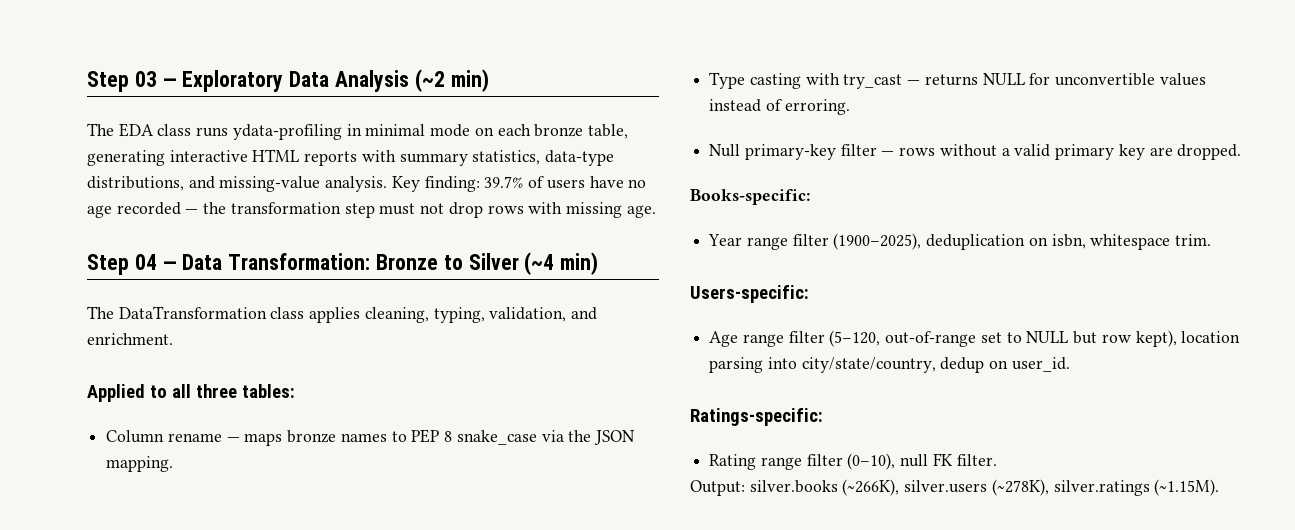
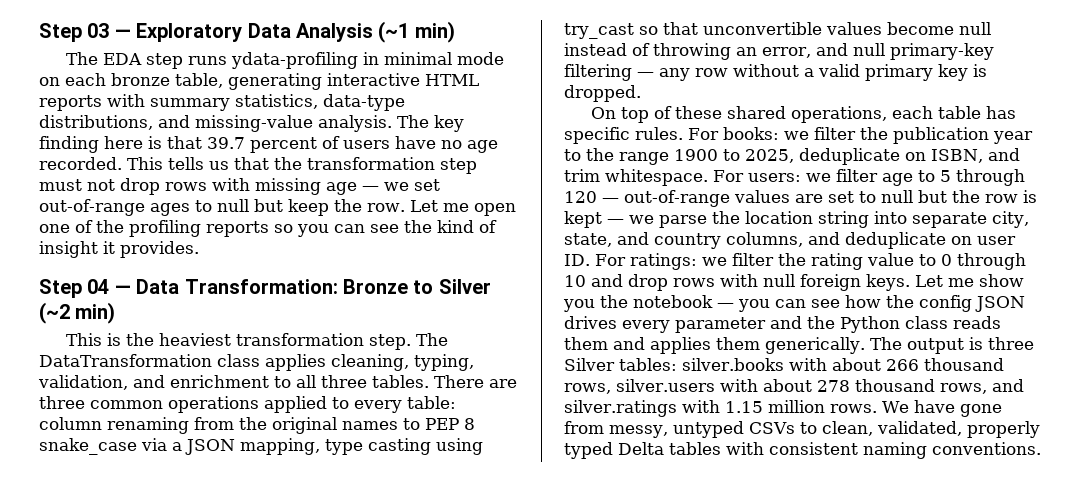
[414,69,445,92] (~2 -> [378,21,410,43] (~1
[157,124,192,136] class -> [146,53,184,69] step
[391,176,524,192] Key finding: 39.7% -> [397,115,464,132] [39,136,317,153] The key finding here is that 39.7 percent
[116,202,199,215] recorded — -> [39,157,269,170] recorded. This tells us that
[626,205,656,218] age. -> [326,179,440,195] [39,199,516,216] [39,220,497,237] [39,241,199,258] age — we set out-of-range ages to null but keep the row. Let me open one of the profiling reports so you can see the kind of insight it provides.
[524,252,599,275] (~4 min) // -> [39,302,116,324] [66,333,412,350] (~2 min) // This is the heaviest transformation step.
[87,333,173,345] [87,384,145,402] enrichment. // Applied -> [170,375,269,388] enrichment
[241,384,295,398] [106,430,337,446] tables: // Column rename — maps bronze -> [372,375,517,388] [39,396,456,413] [39,417,337,434] tables. There are three common operations applied to every table: column renaming from the original
[568,430,635,445] [106,456,174,472] [709,72,1206,89] [709,99,850,115] [709,144,936,160] the JSON mapping. // Type casting with try_cast — returns NULL for unconvertible values instead of erroring. // Null primary-key filter — rows -> [172,438,483,455] [564,22,991,39] [564,43,994,60] [564,64,728,81] a JSON mapping, type casting using try_cast so that unconvertible values become null instead of throwing an error, and null primary-key filtering — any row
[1149,147,1173,156] are -> [973,64,987,77] is
[690,189,810,205] [708,233,1212,250] [690,285,809,303] [709,330,1241,347] [709,357,1070,373] [690,408,823,426] [709,453,997,470] [690,479,1220,496] Books-specific: // Year range filter (1900–2025), deduplication on isbn, whitespace trim. // Users-specific: // Age range filter (5–120, out-of-range set to NULL but row kept), location parsing into city/state/country, dedup on user_id. // Ratings-specific: // Rating range filter (0–10), null FK filter. // Output: silver.books (~266K), silver.users (~278K), silver.ratings (~1.15M). -> [591,106,1017,123] [564,127,1033,144] [564,148,1020,165] [564,169,1025,186] [564,190,1037,207] [564,211,1029,228] [564,232,1016,249] [564,253,1026,270] [564,274,1024,291] [563,295,1025,312] [564,316,1001,333] [564,337,1034,354] [564,358,1004,371] [564,379,1024,394] [564,400,1002,417] [564,421,1040,438] [564,442,1041,459] On top of these shared operations, each table has specific rules. For books: we filter the publication year to the range 1900 to 2025, deduplicate on ISBN, and trim whitespace. For users: we filter age to 5 through 120 — out-of-range values are set to null but the row is kept — we parse the location string into separate city, state, and country columns, and deduplicate on user ID. For ratings: we filter the rating value to 0 through 10 and drop rows with null foreign keys. Let me show you the notebook — you can see how the config JSON drives every parameter and the Python class reads them and applies them generically. The output is three Silver tables: silver.books with about 266 thousand rows, silver.users with about 278 thousand rows, and silver.ratings with 1.15 million rows. We have gone from messy, untyped CSVs to clean, validated, properly typed Delta tables with consistent naming conventions.

